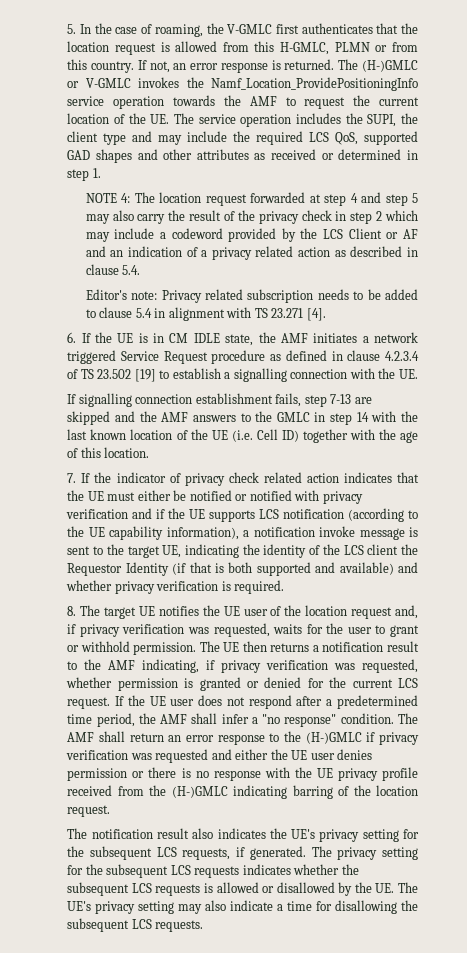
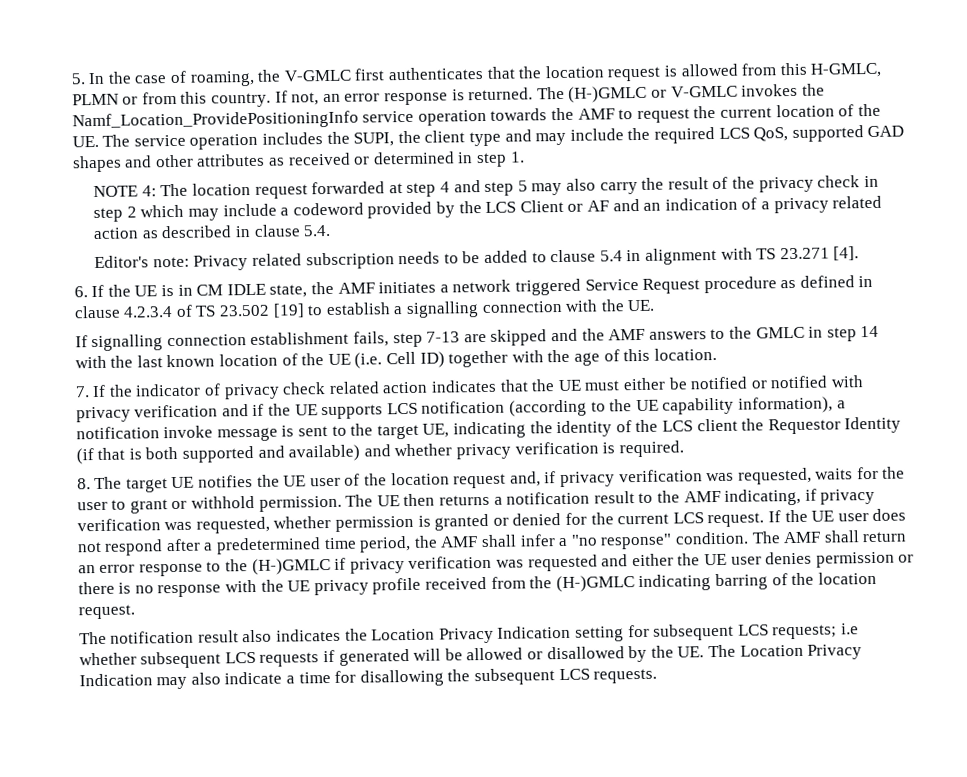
[291,829,419,842] [67,846,418,860] [67,864,359,878] [67,882,214,896] UE's privacy setting for the subsequent LCS requests, if generated. The privacy setting for the subsequent LCS requests indicates whether the subsequent LCS requests is -> [371,623,859,644] [78,648,463,669] Location Privacy Indication setting for subsequent LCS requests; i.e whether subsequent LCS requests if generated will be
[67,901,175,914] UE's privacy setting -> [739,644,863,660] [78,673,153,687] Location Privacy Indication

